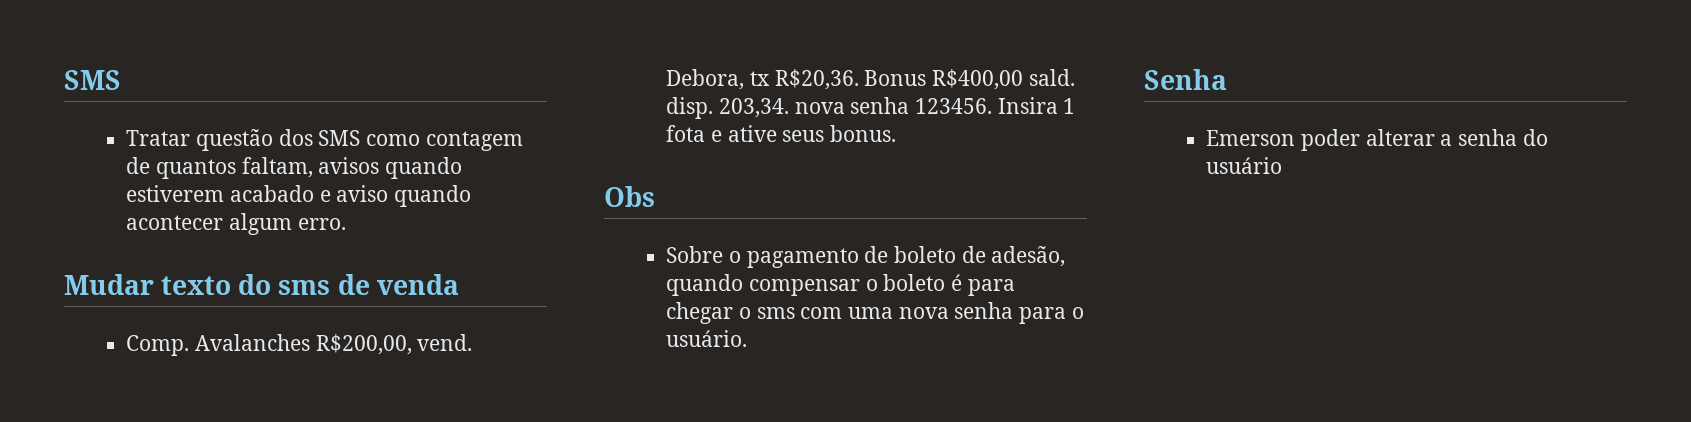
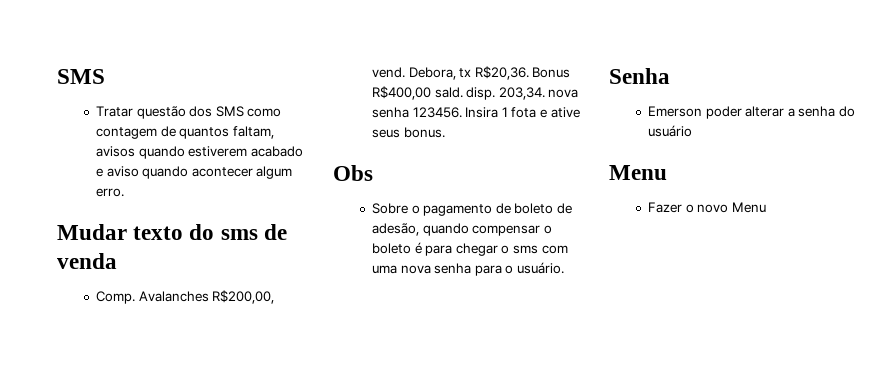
(1283, 165) none -> [609,165,667,180] [647,202,766,213] // Menu // Fazer o novo Menu

